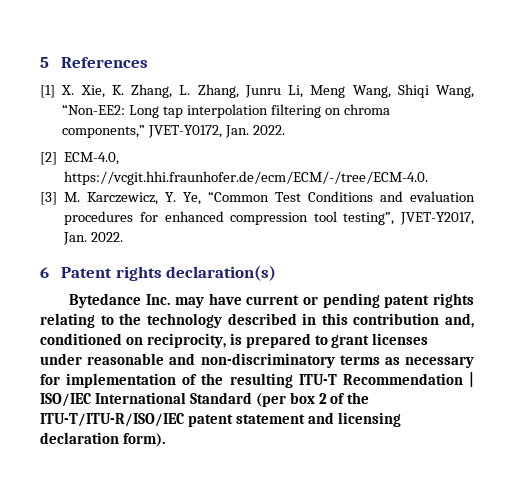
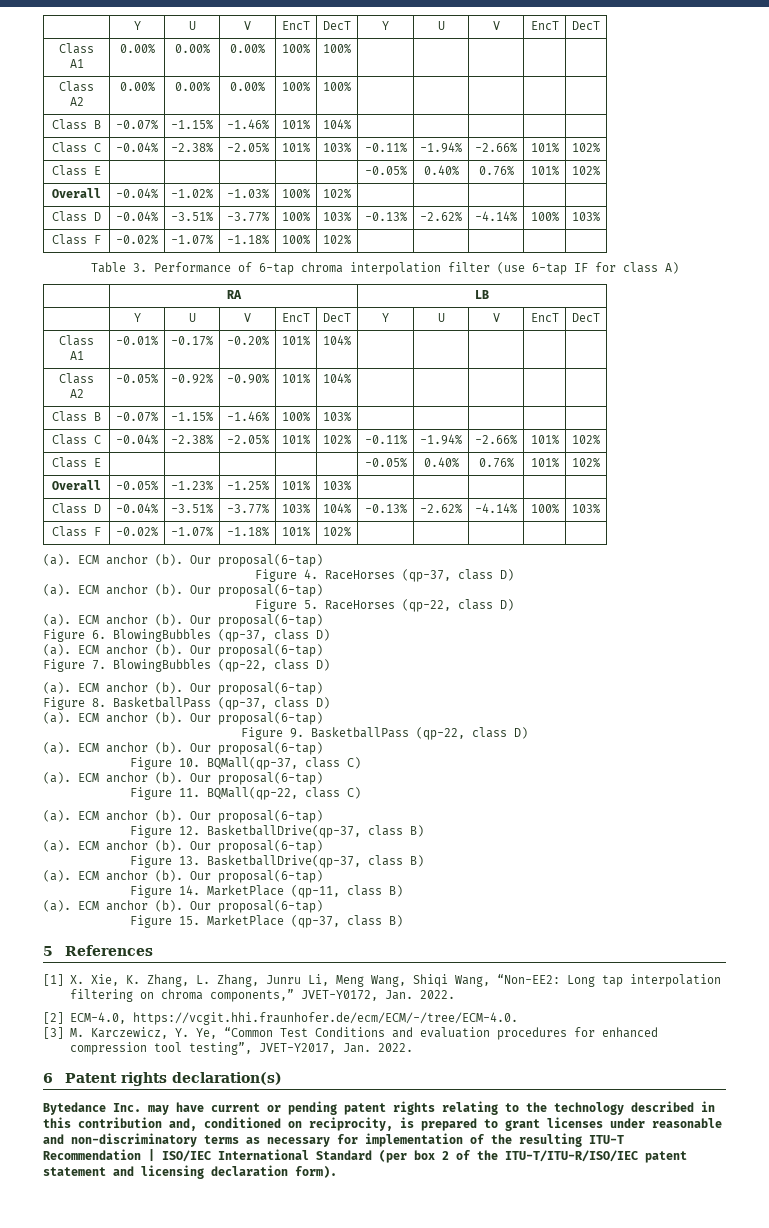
(40, 62) none -> [133,21,141,30] [188,21,196,30] [244,21,251,30] [282,21,310,30] [323,21,351,30] [382,21,389,30] [437,21,445,30] [492,21,500,30] [530,21,559,30] [572,21,600,30] [59,43,94,54] [69,59,84,68] [119,44,155,54] [174,44,210,54] [230,44,265,54] [282,44,310,54] [323,44,351,54] [59,81,94,92] [69,97,84,106] [119,82,155,92] [174,82,210,92] [230,82,265,92] [282,82,310,92] [323,82,351,92] [52,119,101,130] [116,120,158,130] [171,120,213,130] [226,119,269,130] [282,120,310,130] [323,119,351,130] [52,142,101,153] [116,142,158,153] [171,143,213,153] [226,143,269,153] [282,143,310,153] [323,143,351,153] [364,143,407,153] [420,142,462,153] [475,143,517,153] [530,143,559,153] [572,143,600,153] [52,165,101,176] [364,166,407,176] [423,165,459,176] [478,166,514,176] [530,166,559,176] [572,166,600,176] [52,188,101,198] [116,188,158,199] [171,189,213,199] [226,189,269,199] [282,189,310,199] [323,189,351,199] [52,211,101,222] [116,211,158,222] [171,212,213,222] [226,212,269,222] [282,212,310,222] [323,212,351,222] [364,212,407,222] [420,212,462,222] [475,211,517,222] [530,212,559,222] [572,212,600,222] [52,234,101,245] [116,235,158,245] [171,235,213,245] [226,235,269,245] [282,235,310,245] [323,235,351,245] [90,262,679,275] [226,290,242,299] [475,290,489,299] [133,313,141,322] [188,313,196,322] [244,313,251,322] [282,313,310,322] [323,313,351,322] [382,313,389,322] [437,313,445,322] [492,313,500,322] [530,313,559,322] [572,313,600,322] [59,335,94,346] [69,351,84,360] [116,336,158,346] [171,336,213,346] [226,336,269,346] [282,336,310,346] [323,335,351,346] [59,373,94,384] [69,389,84,398] [116,374,158,384] [171,374,213,384] [226,374,269,384] [282,374,310,384] [323,373,351,384] [52,411,101,422] [116,412,158,422] [171,412,213,422] [226,411,269,422] [282,412,310,422] [323,412,351,422] [52,434,101,445] [116,434,158,445] [171,435,213,445] [226,435,269,445] [282,435,310,445] [323,435,351,445] [364,435,407,445] [420,434,462,445] [475,435,517,445] [530,435,559,445] [572,435,600,445] [52,457,101,468] [364,458,407,468] [423,457,459,468] [478,458,514,468] [530,458,559,468] [572,458,600,468] [52,480,101,490] [116,481,158,491] [171,481,213,491] [226,481,269,491] [282,481,310,491] [323,481,351,491] [52,503,101,514] [116,503,158,514] [171,504,213,514] [226,504,269,514] [282,504,310,514] [323,503,351,514] [364,504,407,514] [420,504,462,514] [475,503,517,514] [530,504,559,514] [572,504,600,514] [52,526,101,537] [116,527,158,537] [171,527,213,537] [226,527,269,537] [282,527,310,537] [323,527,351,537] [43,554,323,567] [255,569,514,582] [43,584,323,597] [255,599,514,612] [43,614,323,627] [43,629,330,642] [43,644,323,657] [43,659,330,672] [43,682,323,695] [43,697,330,710] [43,712,323,725] [241,727,528,740] [43,742,323,755] [129,757,361,770] [43,772,323,785] [129,787,361,800] [43,810,323,823] [129,825,424,838] [43,840,323,853] [129,855,424,868] [43,870,323,883] [129,885,403,898] [43,900,323,913] [129,915,403,928] | Y | U | V | EncT | DecT | Y | U | V | EncT | DecT // Class A1 | 0.00% | 0.00% | 0.00% | 100% | 100% | | | | | // Class A2 | 0.00% | 0.00% | 0.00% | 100% | 100% | | | | | // Class B | -0.07% | -1.15% | -1.46% | 101% | 104% | | | | | // Class C | -0.04% | -2.38% | -2.05% | 101% | 103% | -0.11% | -1.94% | -2.66% | 101% | 102% // Class E | | | | | | -0.05% | 0.40% | 0.76% | 101% | 102% // Overall | -0.04% | -1.02% | -1.03% | 100% | 102% | | | | | // Class D | -0.04% | -3.51% | -3.77% | 100% | 103% | -0.13% | -2.62% | -4.14% | 100% | 103% // Class F | -0.02% | -1.07% | -1.18% | 100% | 102% | | | | | // Table 3. Performance of 6-tap chroma interpolation filter (use 6-tap IF for class A) // | RA | LB // | Y | U | V | EncT | DecT | Y | U | V | EncT | DecT // Class A1 | -0.01% | -0.17% | -0.20% | 101% | 104% | | | | | // Class A2 | -0.05% | -0.92% | -0.90% | 101% | 104% | | | | | // Class B | -0.07% | -1.15% | -1.46% | 100% | 103% | | | | | // Class C | -0.04% | -2.38% | -2.05% | 101% | 102% | -0.11% | -1.94% | -2.66% | 101% | 102% // Class E | | | | | | -0.05% | 0.40% | 0.76% | 101% | 102% // Overall | -0.05% | -1.23% | -1.25% | 101% | 103% | | | | | // Class D | -0.04% | -3.51% | -3.77% | 103% | 104% | -0.13% | -2.62% | -4.14% | 100% | 103% // Class F | -0.02% | -1.07% | -1.18% | 101% | 102% | | | | | // (a). ECM anchor (b). Our proposal(6-tap) // Figure 4. RaceHorses (qp-37, class D) // (a). ECM anchor (b). Our proposal(6-tap) // Figure 5. RaceHorses (qp-22, class D) // (a). ECM anchor (b). Our proposal(6-tap) // Figure 6. BlowingBubbles (qp-37, class D) // (a). ECM anchor (b). Our proposal(6-tap) // Figure 7. BlowingBubbles (qp-22, class D) // (a). ECM anchor (b). Our proposal(6-tap) // Figure 8. BasketballPass (qp-37, class D) // (a). ECM anchor (b). Our proposal(6-tap) // Figure 9. BasketballPass (qp-22, class D) // (a). ECM anchor (b). Our proposal(6-tap) // Figure 10. BQMall(qp-37, class C) // (a). ECM anchor (b). Our proposal(6-tap) // Figure 11. BQMall(qp-22, class C) // (a). ECM anchor (b). Our proposal(6-tap) // Figure 12. BasketballDrive(qp-37, class B) // (a). ECM anchor (b). Our proposal(6-tap) // Figure 13. BasketballDrive(qp-37, class B) // (a). ECM anchor (b). Our proposal(6-tap) // Figure 14. MarketPlace (qp-11, class B) // (a). ECM anchor (b). Our proposal(6-tap) // Figure 15. MarketPlace (qp-37, class B) //

